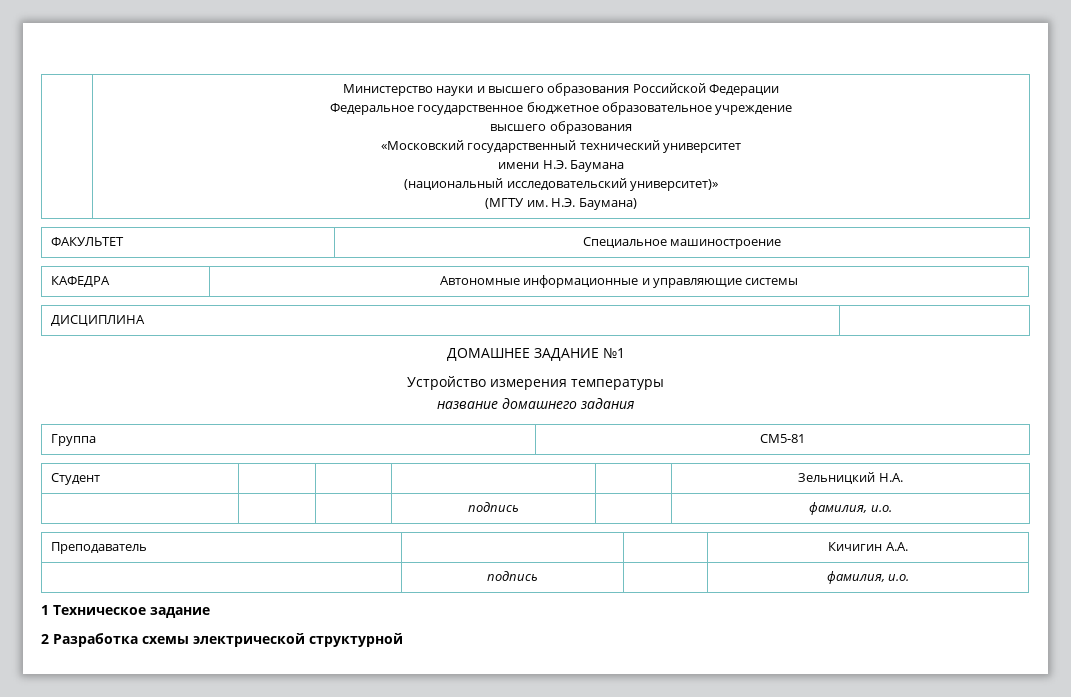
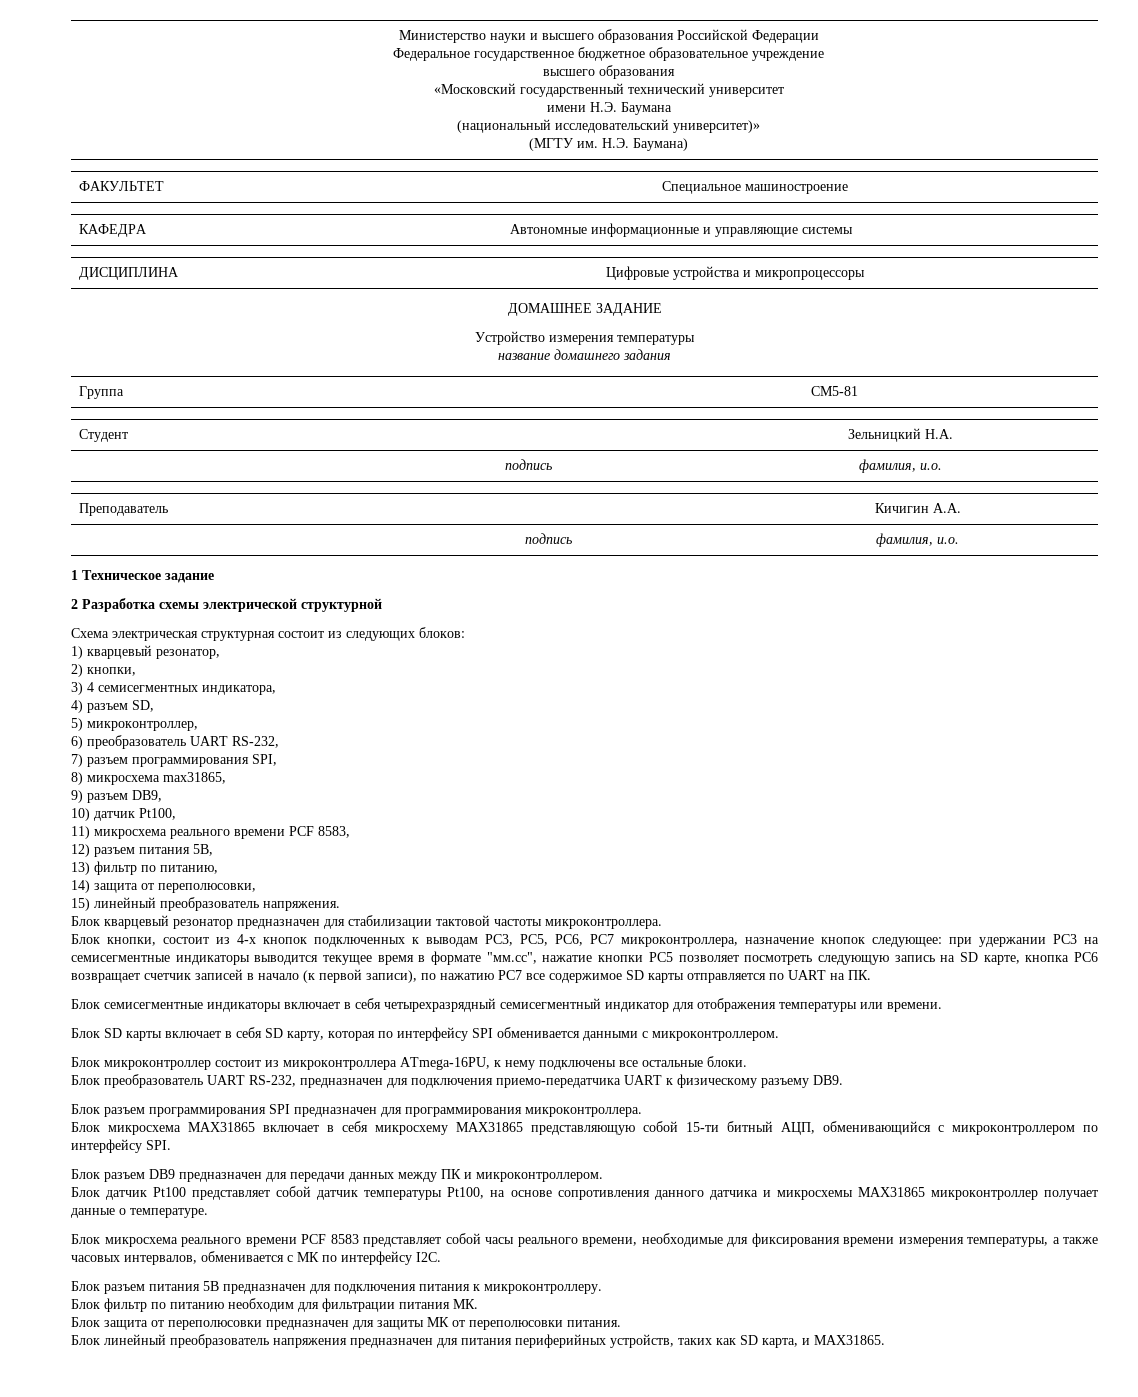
(146, 320) none -> [606,266,865,280] Цифровые устройства и микропроцессоры
[602,348,625,358] №1 -> (662, 309) none
(403, 640) none -> [71,627,465,641] [71,645,220,659] [71,664,136,677] [71,682,276,695] [71,700,154,713] [71,718,198,731] [71,735,279,749] [71,754,277,767] [71,772,226,785] [71,790,162,803] [71,808,176,821] [71,826,350,839] [71,844,213,857] [71,861,218,875] [71,880,256,893] [71,897,340,911] [71,915,662,929] [71,934,1099,947] [71,951,1099,965] [71,969,871,983] [71,998,942,1012] [71,1027,779,1041] [71,1056,747,1070] [71,1074,843,1088] [71,1104,642,1117] [71,1121,1098,1135] [71,1139,171,1153] [71,1169,603,1182] [71,1186,1098,1200] [71,1208,208,1218] [71,1233,1098,1247] [71,1251,441,1265] [71,1281,602,1294] [71,1298,478,1312] [71,1317,621,1330] [71,1334,885,1348] // Схема электрическая структурная состоит из следующих блоков: // 1) кварцевый резонатор, // 2) кнопки, // 3) 4 семисегментных индикатора, // 4) разъем SD, // 5) микроконтроллер, // 6) преобразователь UART RS-232, // 7) разъем программирования SPI, // 8) микросхема max31865, // 9) разъем DB9, // 10) датчик Pt100, // 11) микросхема реального времени PCF 8583, // 12) разъем питания 5В, // 13) фильтр по питанию, // 14) защита от переполюсовки, // 15) линейный преобразователь напряжения. // Блок кварцевый резонатор предназначен для стабилизации тактовой частоты микроконтроллера. // Блок кнопки, состоит из 4-х кнопок подключенных к выводам PC3, PC5, PC6, PC7 микроконтроллера, назначение кнопок следующее: при удержании PC3 на семисегментные индикаторы выводится текущее время в формате "мм.сс", нажатие кнопки PC5 позволяет посмотреть следующую запись на SD карте, кнопка PC6 возвращает счетчик записей в начало (к первой записи), по нажатию PC7 все содержимое SD карты отправляется по UART на ПК. // Блок семисегментные индикаторы включает в себя четырехразрядный семисегментный индикатор для отображения температуры или времени. // Блок SD карты включает в себя SD карту, которая по интерфейсу SPI обменивается данными с микроконтроллером. // Блок микроконтроллер состоит из микроконтроллера ATmega-16PU, к нему подключены все остальные блоки. // Блок преобразователь UART RS-232, предназначен для подключения приемо-передатчика UART к физическому разъему DB9. // Блок разъем программирования SPI предназначен для программирования микроконтроллера. // Блок микросхема MAX31865 включает в себя микросхему MAX31865 представляющую собой 15-ти битный АЦП, обменивающийся с микроконтроллером по интерфейсу SPI. // Блок разъем DB9 предназначен для передачи данных между ПК и микроконтроллером. // Блок датчик Pt100 представляет собой датчик температуры Pt100, на основе сопротивления данного датчика и микросхемы MAX31865 микроконтроллер получает данные о температуре. // Блок микросхема реального времени PCF 8583 представляет собой часы реального времени, необходимые для фиксирования времени измерения температуры, а также часовых интервалов, обменивается с МК по интерфейсу I2C. // Блок разъем питания 5В предназначен для подключения питания к микроконтроллеру. // Блок фильтр по питанию необходим для фильтрации питания МК. // Блок защита от переполюсовки предназначен для защиты МК от переполюсовки питания. // Блок линейный преобразователь напряжения предназначен для питания периферийных устройств, таких как SD карта, и MAX31865.

